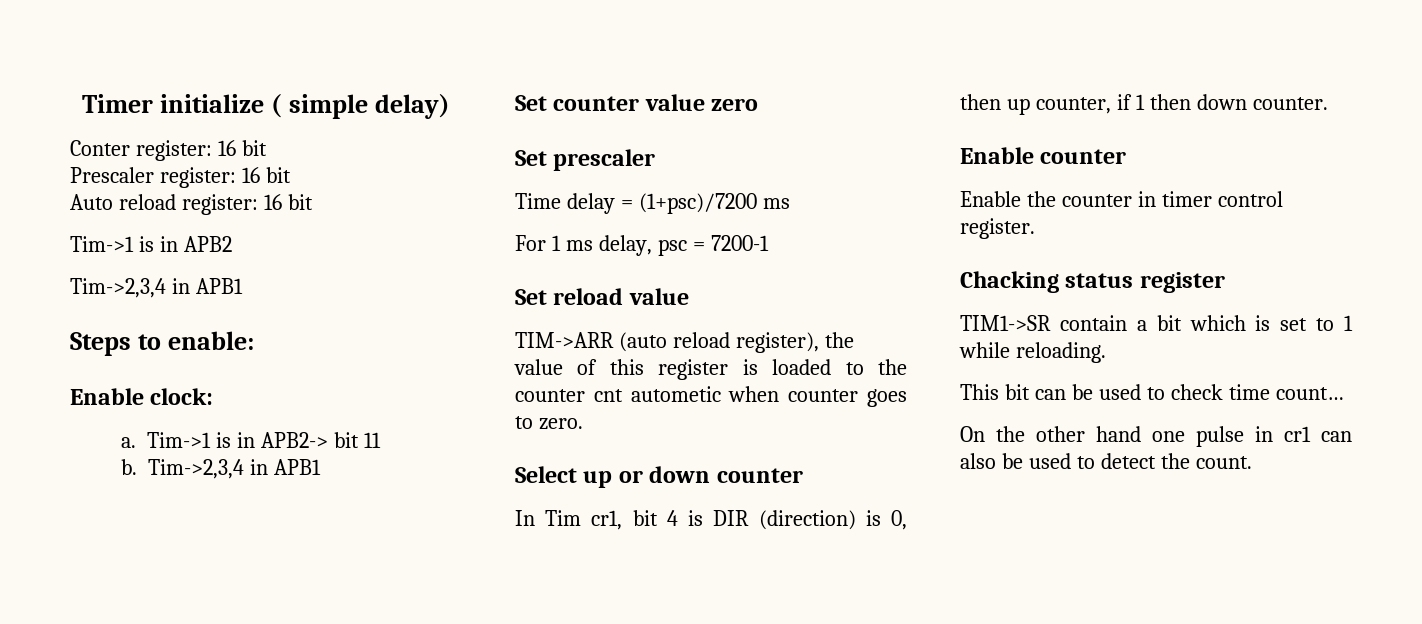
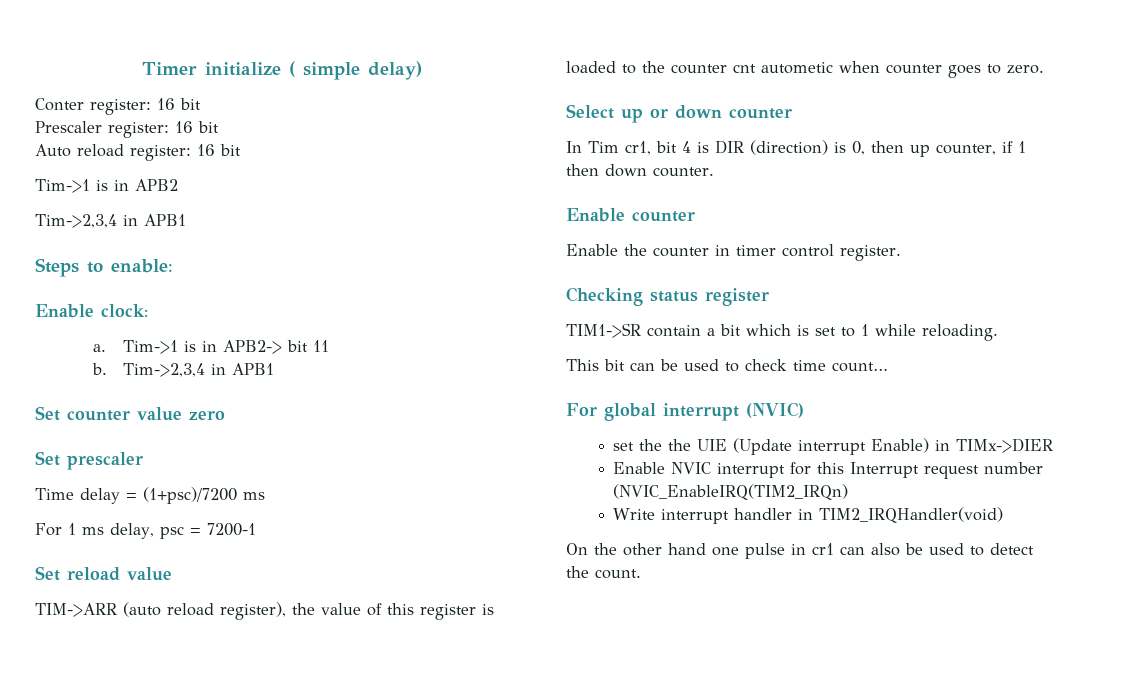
[960,271,1059,293] Chacking -> [566,287,643,306] Checking
(1344, 393) none -> [566,402,804,421] [613,438,1054,455] [613,462,1044,479] [613,484,849,500] [613,507,1004,524] // For global interrupt (NVIC) // set the the UIE (Update interrupt Enable) in TIMx->DIER // Enable NVIC interrupt for this Interrupt request number (NVIC_EnableIRQ(TIM2_IRQn) // Write interrupt handler in TIM2_IRQHandler(void)

